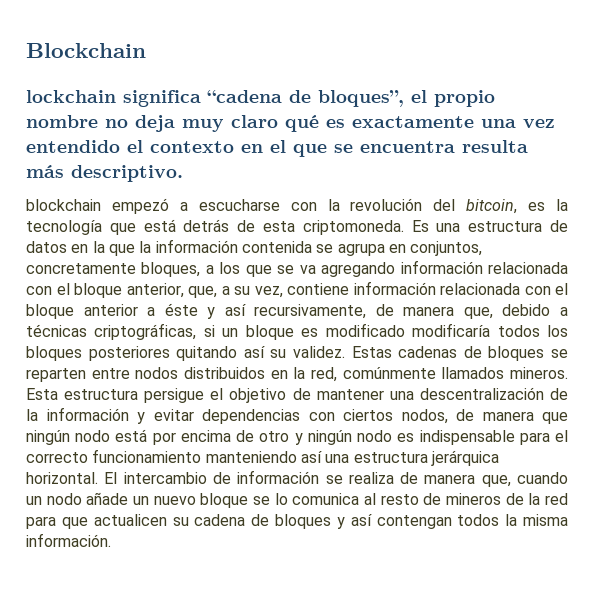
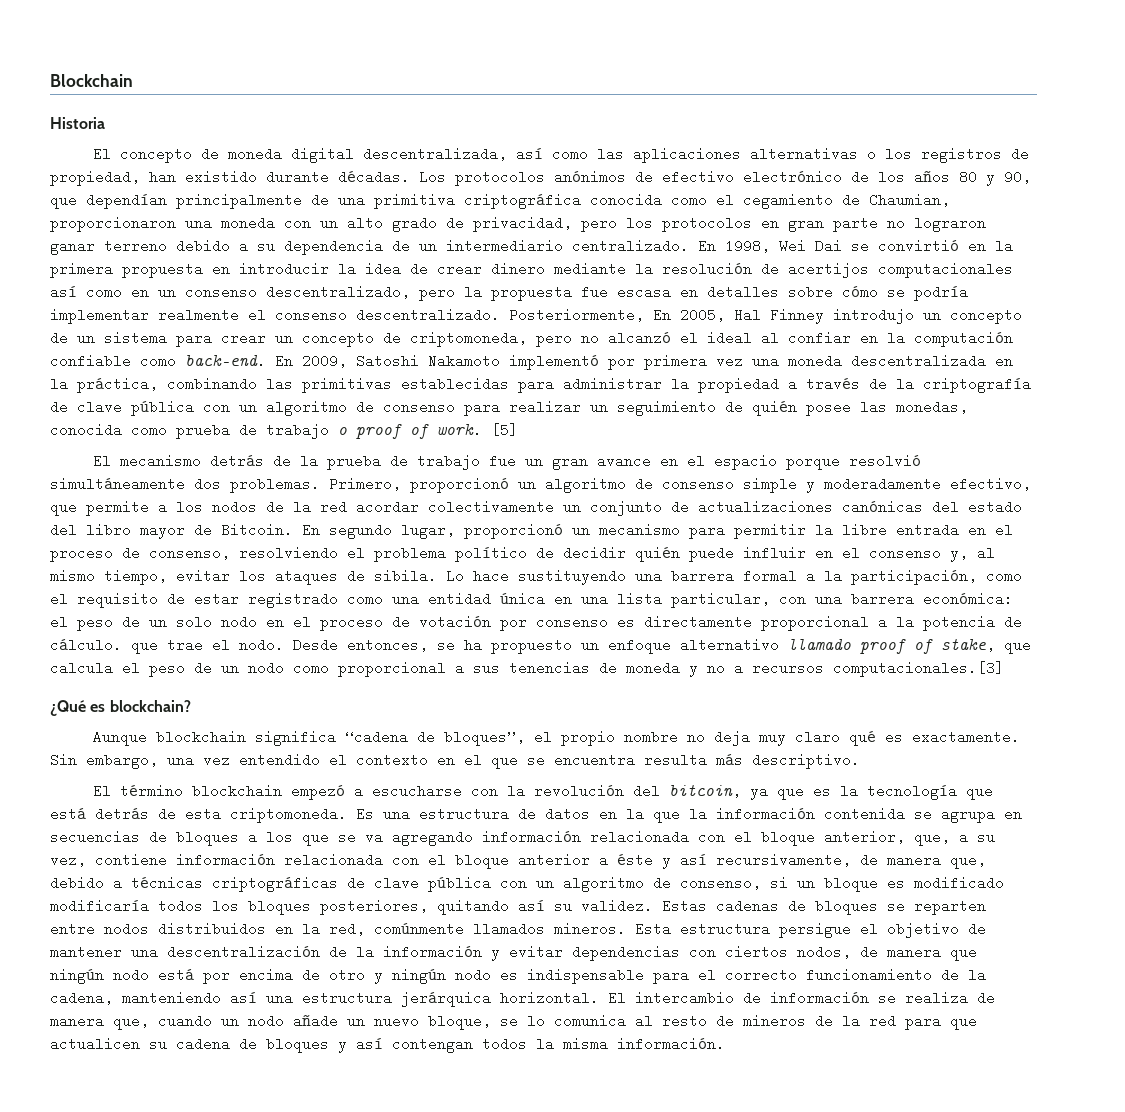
[26,90,116,103] lockchain -> [50,117,105,129] [92,147,1029,163] [50,170,1031,186] [50,193,950,209] [50,216,986,232] [50,239,1013,255] [50,262,1013,278] [50,285,968,301] [50,308,1022,324] [50,331,1013,347] [50,354,1013,370] [50,377,1031,393] [50,400,968,416] [50,423,518,439] [92,454,921,470] [50,477,1031,493] [50,500,1022,516] [50,523,1013,539] [50,546,995,562] [50,569,1022,585] [50,592,1013,608] [50,615,1022,631] [50,638,1031,654] [50,661,1004,677] [50,700,191,716] [92,730,246,746] Historia // El concepto de moneda digital descentralizada, así como las aplicaciones alternativas o los registros de propiedad, han existido durante décadas. Los protocolos anónimos de efectivo electrónico de los años 80 y 90, que dependían principalmente de una primitiva criptográfica conocida como el cegamiento de Chaumian, proporcionaron una moneda con un alto grado de privacidad, pero los protocolos en gran parte no lograron ganar terreno debido a su dependencia de un intermediario centralizado. En 1998, Wei Dai se convirtió en la primera propuesta en introducir la idea de crear dinero mediante la resolución de acertijos computacionales así como en un consenso descentralizado, pero la propuesta fue escasa en detalles sobre cómo se podría implementar realmente el consenso descentralizado. Posteriormente, En 2005, Hal Finney introdujo un concepto de un sistema para crear un concepto de criptomoneda, pero no alcanzó el ideal al confiar en la computación confiable como back-end. En 2009, Satoshi Nakamoto implementó por primera vez una moneda descentralizada en la práctica, combinando las primitivas establecidas para administrar la propiedad a través de la criptografía de clave pública con un algoritmo de consenso para realizar un seguimiento de quién posee las monedas, conocida como prueba de trabajo o proof of work. [5] // El mecanismo detrás de la prueba de trabajo fue un gran avance en el espacio porque resolvió simultáneamente dos problemas. Primero, proporcionó un algoritmo de consenso simple y moderadamente efectivo, que permite a los nodos de la red acordar colectivamente un conjunto de actualizaciones canónicas del estado del libro mayor de Bitcoin. En segundo lugar, proporcionó un mecanismo para permitir la libre entrada en el proceso de consenso, resolviendo el problema político de decidir quién puede influir en el consenso y, al mismo tiempo, evitar los ataques de sibila. Lo hace sustituyendo una barrera formal a la participación, como el requisito de estar registrado como una entidad única en una lista particular, con una barrera económica: el peso de un solo nodo en el proceso de votación por consenso es directamente proporcional a la potencia de cálculo. que trae el nodo. Desde entonces, se ha propuesto un enfoque alternativo llamado proof of stake, que calcula el peso de un nodo como proporcional a sus tenencias de moneda y no a recursos computacionales.[3] // ¿Qué es blockchain? // Aunque blockchain
[352,116,474,128] exactamente -> [911,730,1020,744] [50,753,158,769] exactamente. Sin embargo,
(183, 173) none -> [92,784,183,798] El término
(518, 206) none -> [749,784,804,800] ya que
[410,241,483,256] [26,262,201,277] conjuntos, concretamente bloques, -> [50,830,239,846] secuencias de bloques
[94,323,197,340] criptográficas, -> [212,876,761,892] criptográficas de clave pública con un algoritmo de consenso,
[88,346,170,361] posteriores -> [320,899,428,915] posteriores,
(202, 456) none -> [941,968,986,982] [50,991,113,1005] de la cadena,
[200,493,249,508] bloque -> [428,1014,491,1030] bloque,

